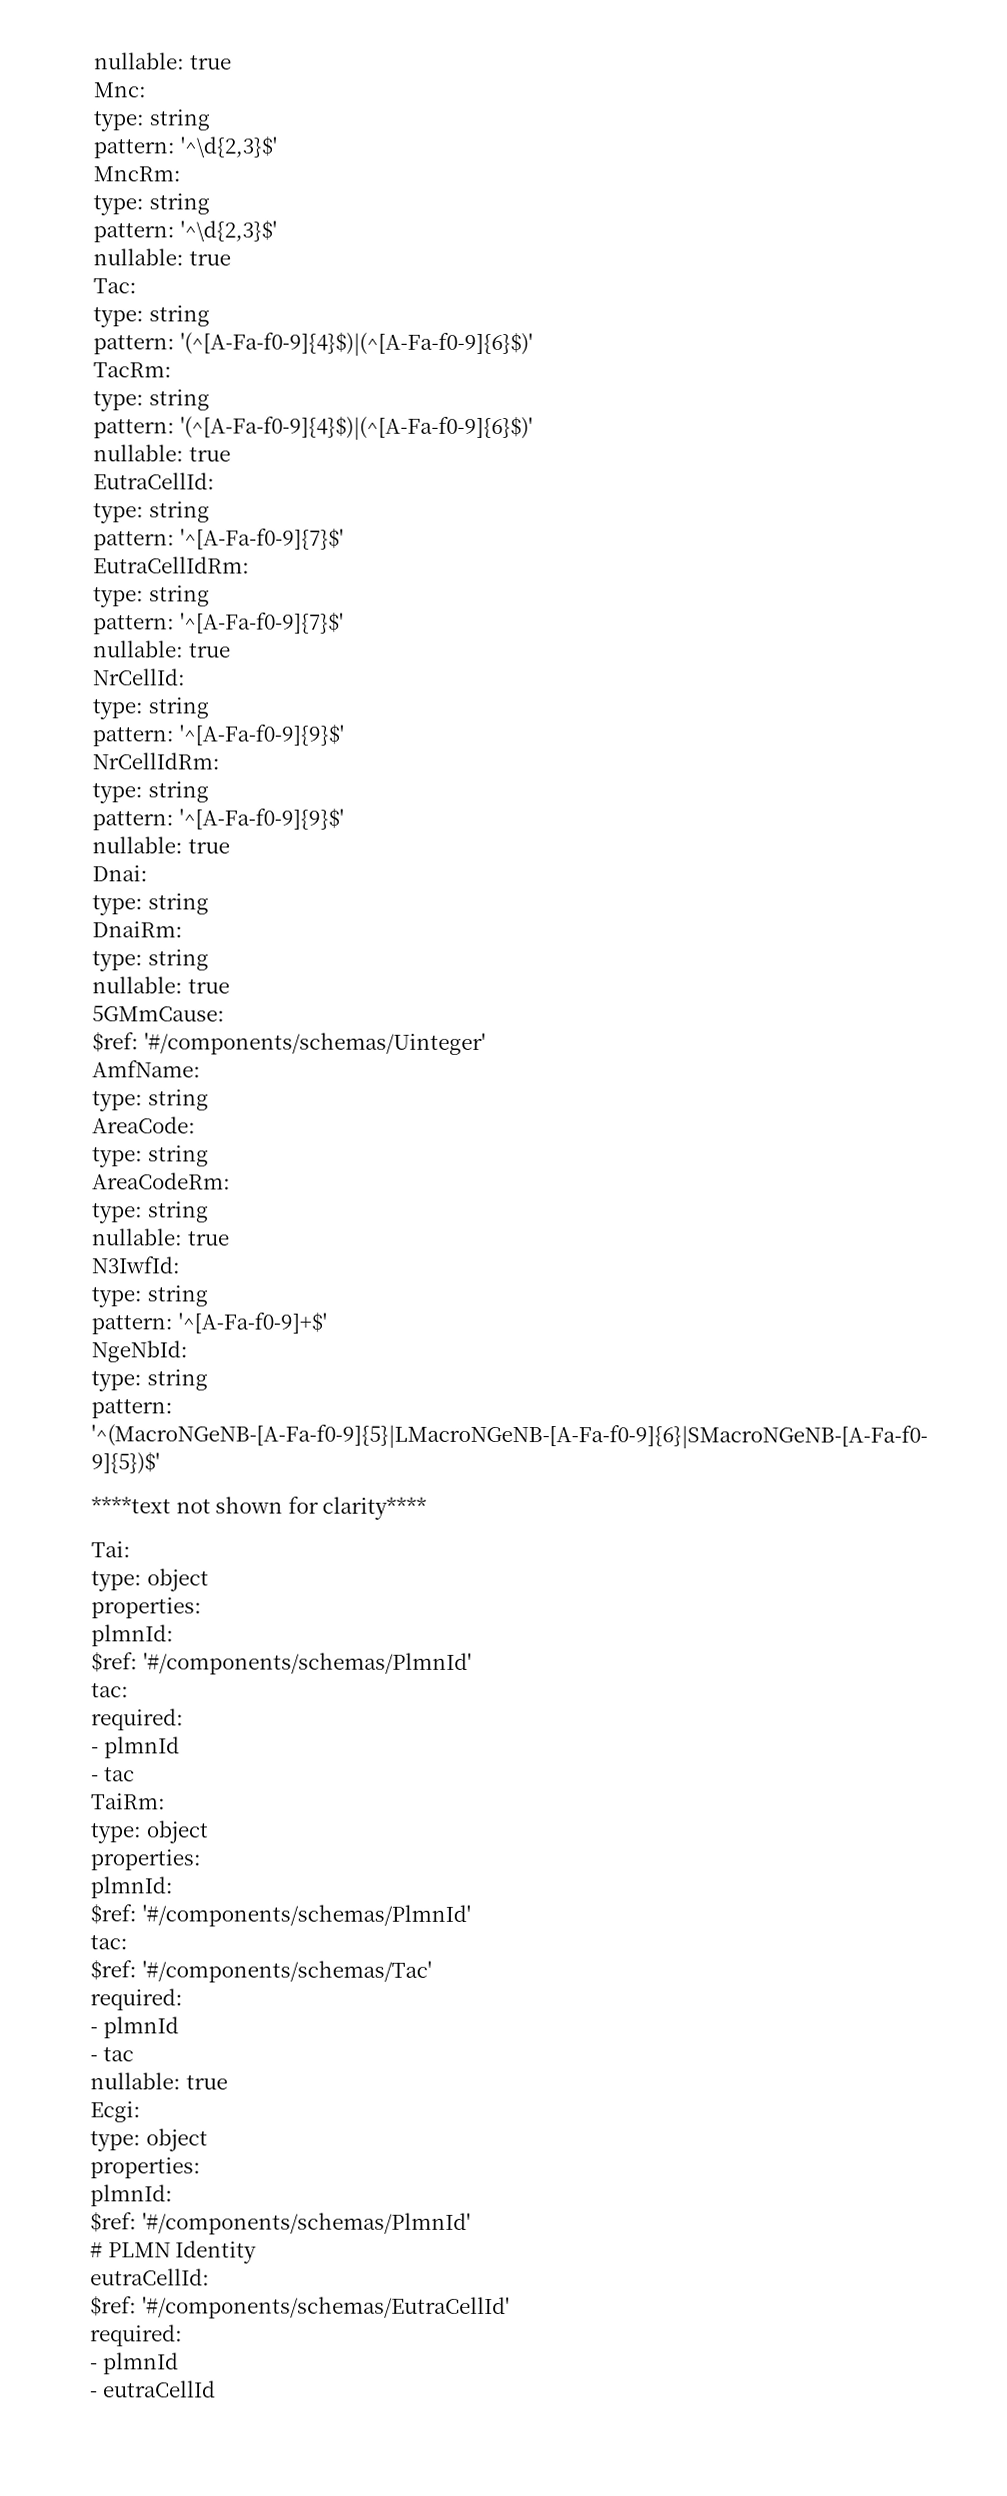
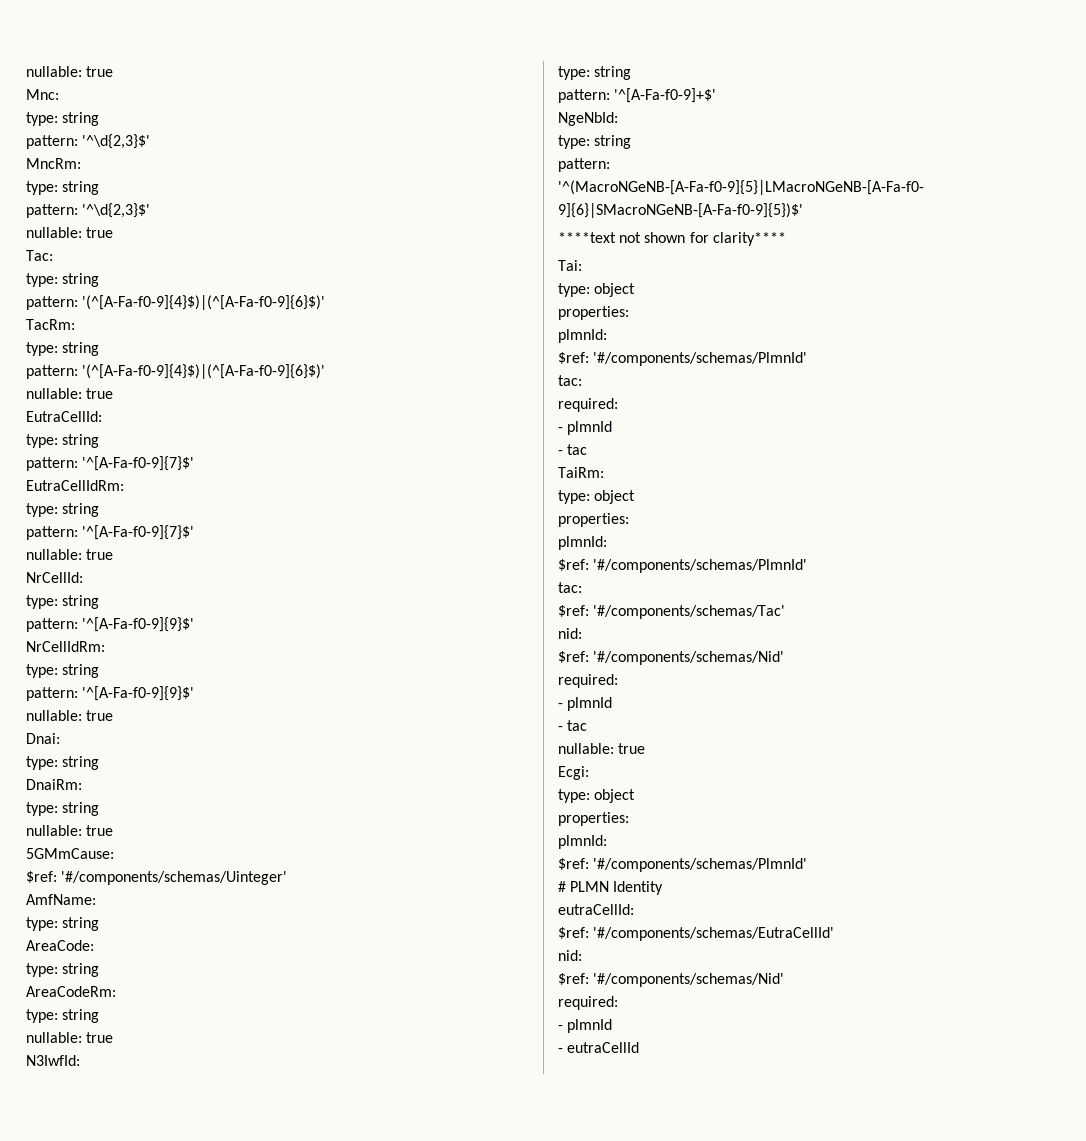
(432, 1971) none -> [558,628,582,639] [558,651,785,665] // nid: // $ref: '#/components/schemas/Nid'
(510, 2308) none -> [558,950,582,961] [558,973,785,987] // nid: // $ref: '#/components/schemas/Nid'

